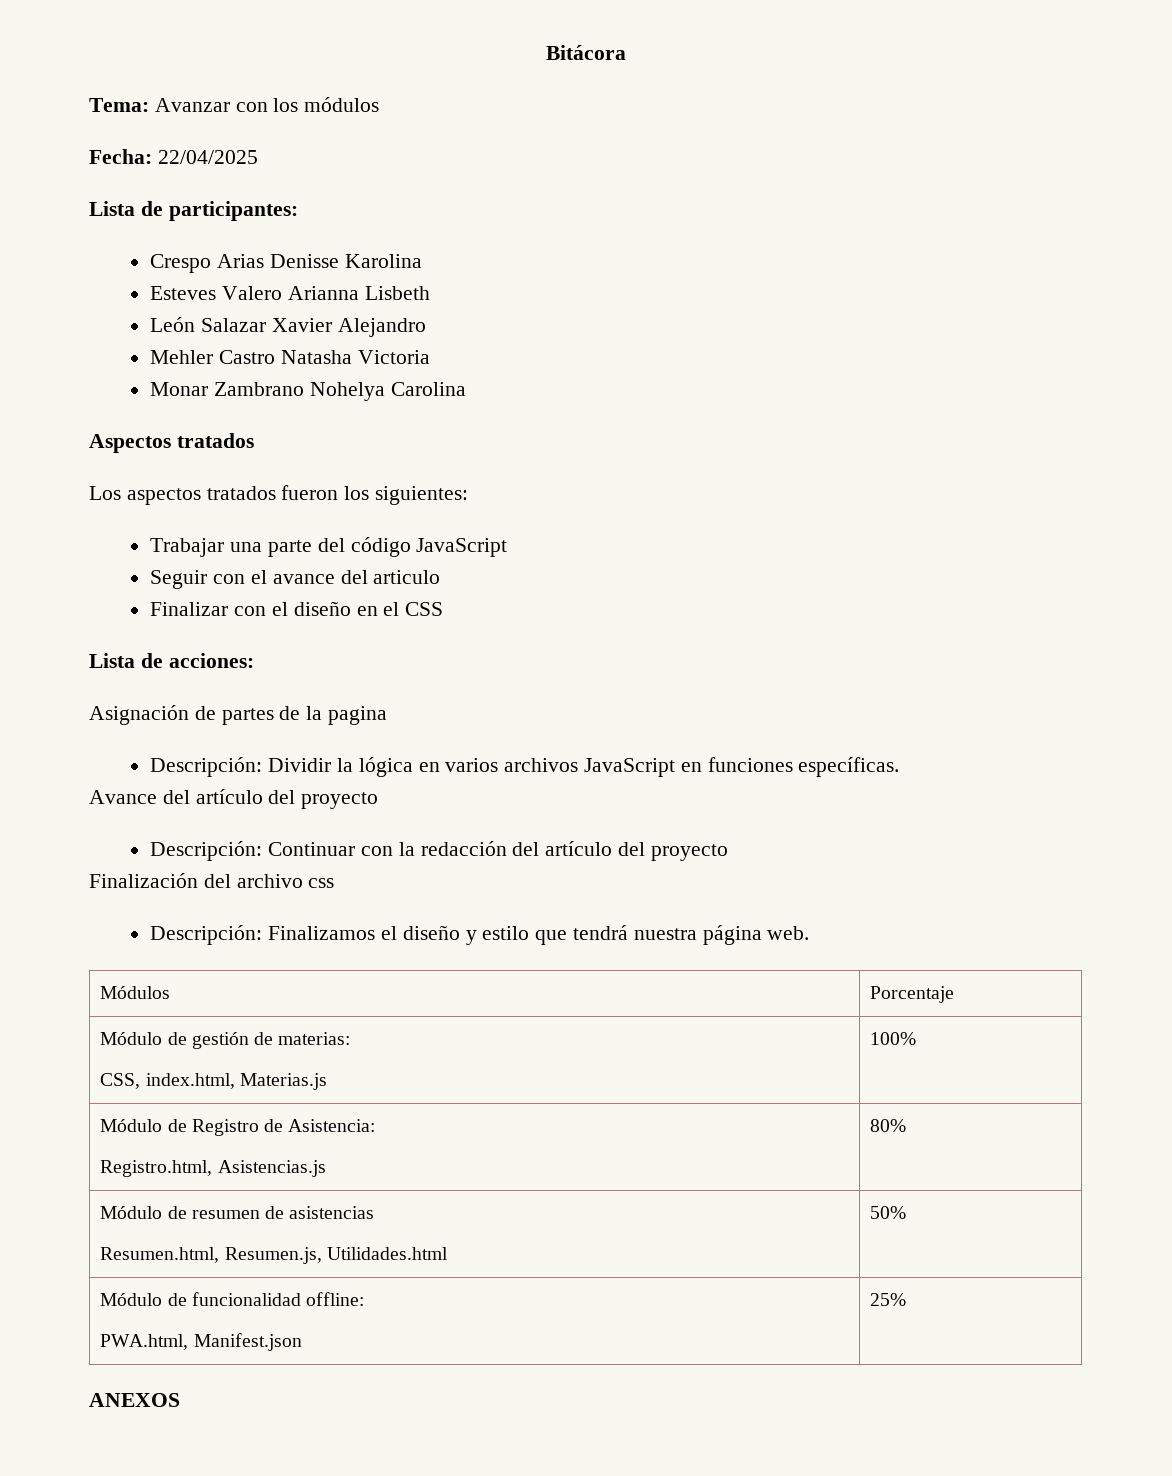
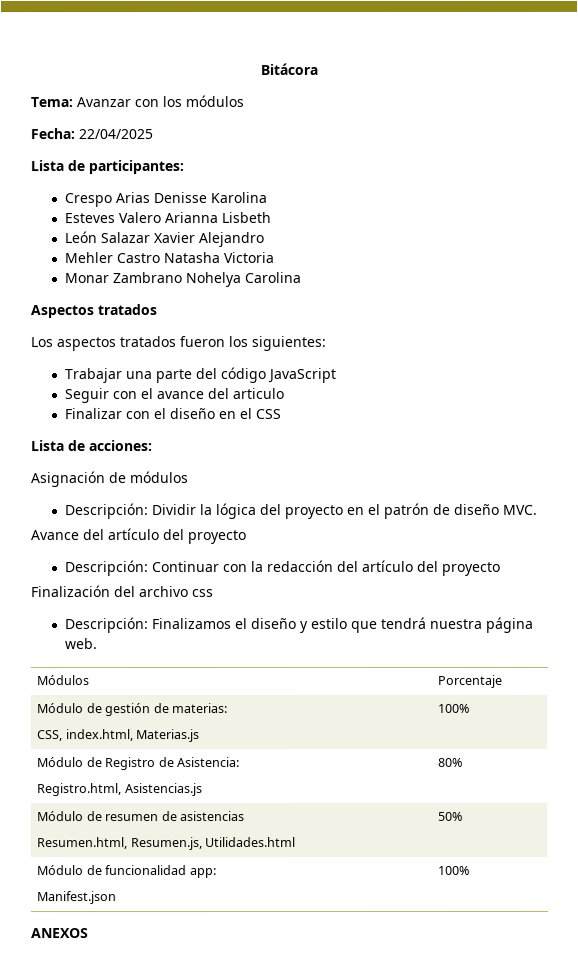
[221,706,388,725] partes de la pagina -> [129,471,188,484] módulos
[418,757,900,777] en varios archivos JavaScript en funciones específicas. -> [259,502,538,520] del proyecto en el patrón de diseño MVC.
[306,1292,365,1306] [100,1334,189,1350] offline: // PWA.html, -> [189,868,217,879] app: //
[870,1293,907,1306] 25% -> [438,865,471,875] 100%

